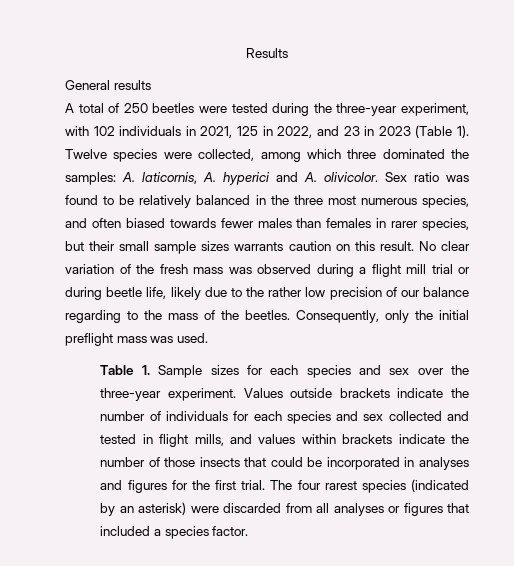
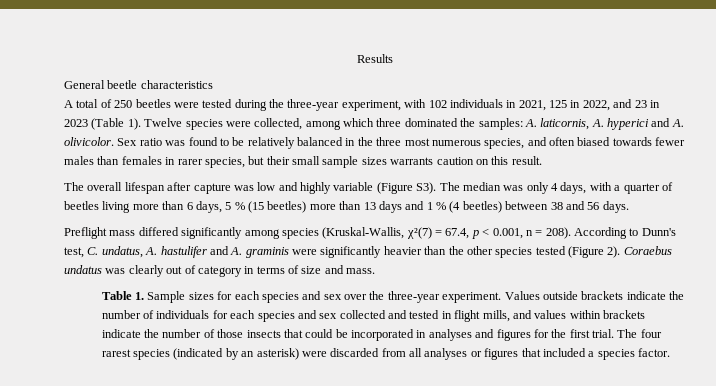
[113,80,151,90] results -> [107,80,213,89] beetle characteristics
[418,241,470,251] [65,264,470,277] [65,287,469,300] [65,310,469,323] [65,333,208,346] No clear variation of the fresh mass was observed during a flight mill trial or during beetle life, likely due to the rather low precision of our balance regarding to the mass of the beetles. Consequently, only the initial preflight mass was used. -> [64,182,673,194] [64,201,629,213] [64,227,676,239] [64,246,672,258] [64,265,376,277] // The overall lifespan after capture was low and highly variable (Figure S3). The median was only 4 days, with a quarter of beetles living more than 6 days, 5 % (15 beetles) more than 13 days and 1 % (4 beetles) between 38 and 56 days. // Preflight mass differed significantly among species (Kruskal-Wallis, χ²(7) = 67.4, p < 0.001, n = 208). According to Dunn's test, C. undatus, A. hastulifer and A. graminis were significantly heavier than the other species tested (Figure 2). Coraebus undatus was clearly out of category in terms of size and mass.

